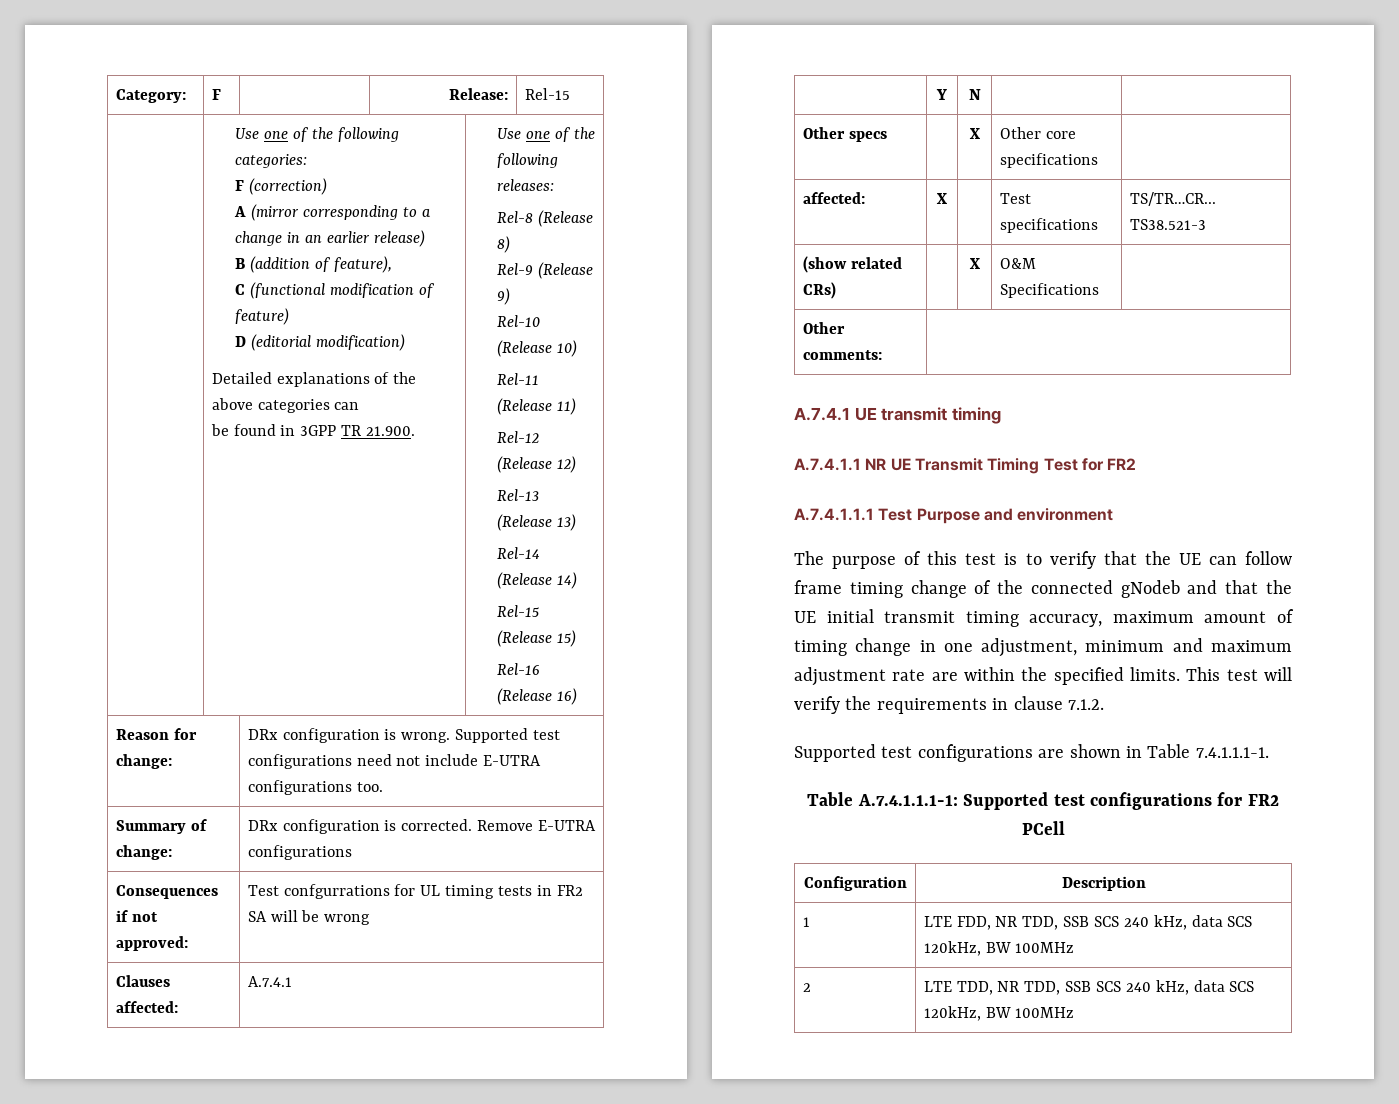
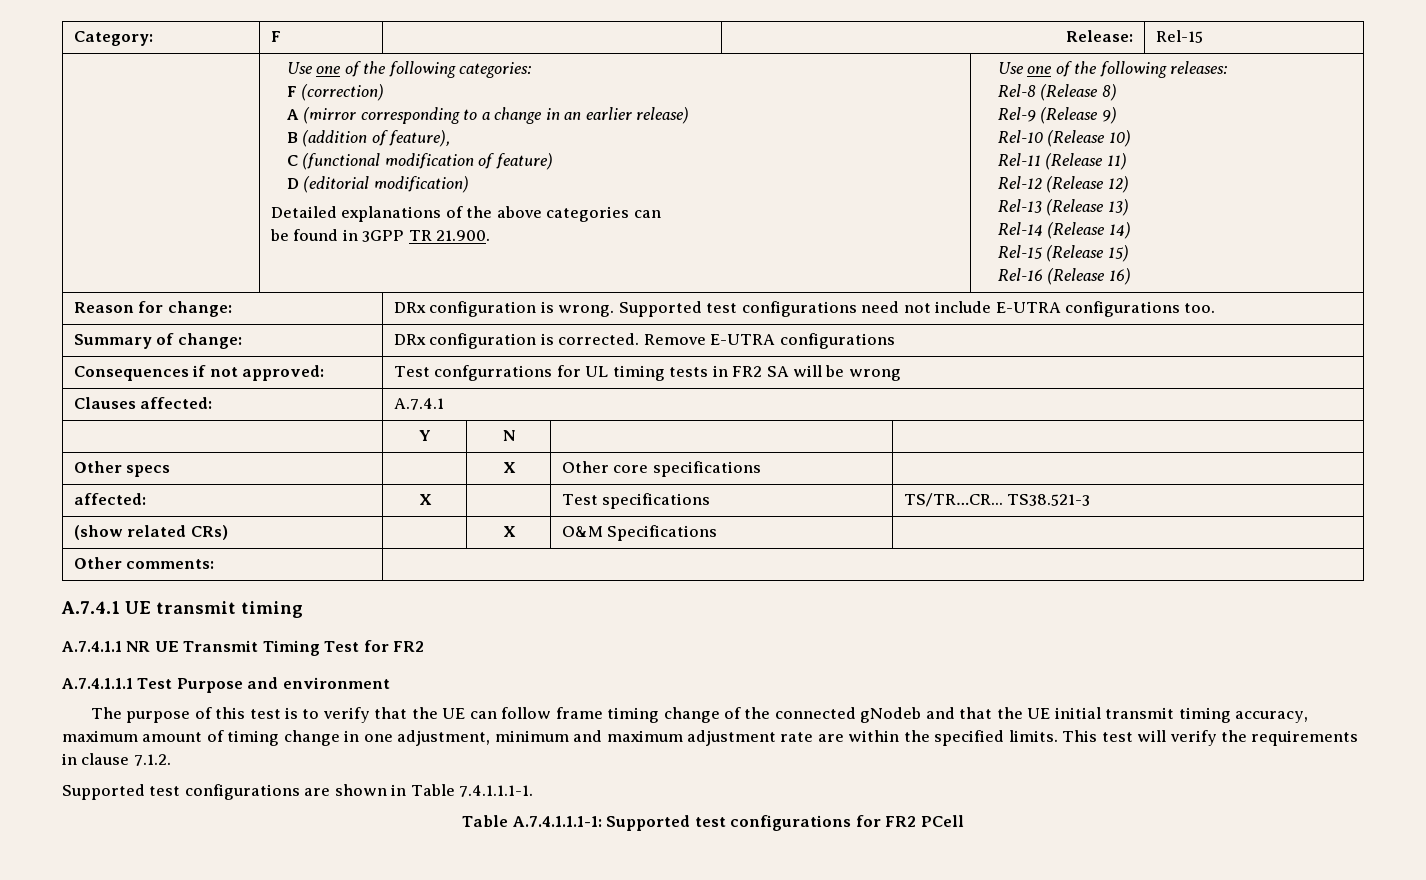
[803,876,907,891] [1061,876,1146,891] [802,917,810,927] [923,915,1253,930] [923,941,1075,956] [802,983,811,992] [923,980,1255,995] [923,1006,1075,1021] // Configuration | Description // 1 | LTE FDD, NR TDD, SSB SCS 240 kHz, data SCS 120kHz, BW 100MHz // 2 | LTE TDD, NR TDD, SSB SCS 240 kHz, data SCS 120kHz, BW 100MHz -> (964, 821) none

